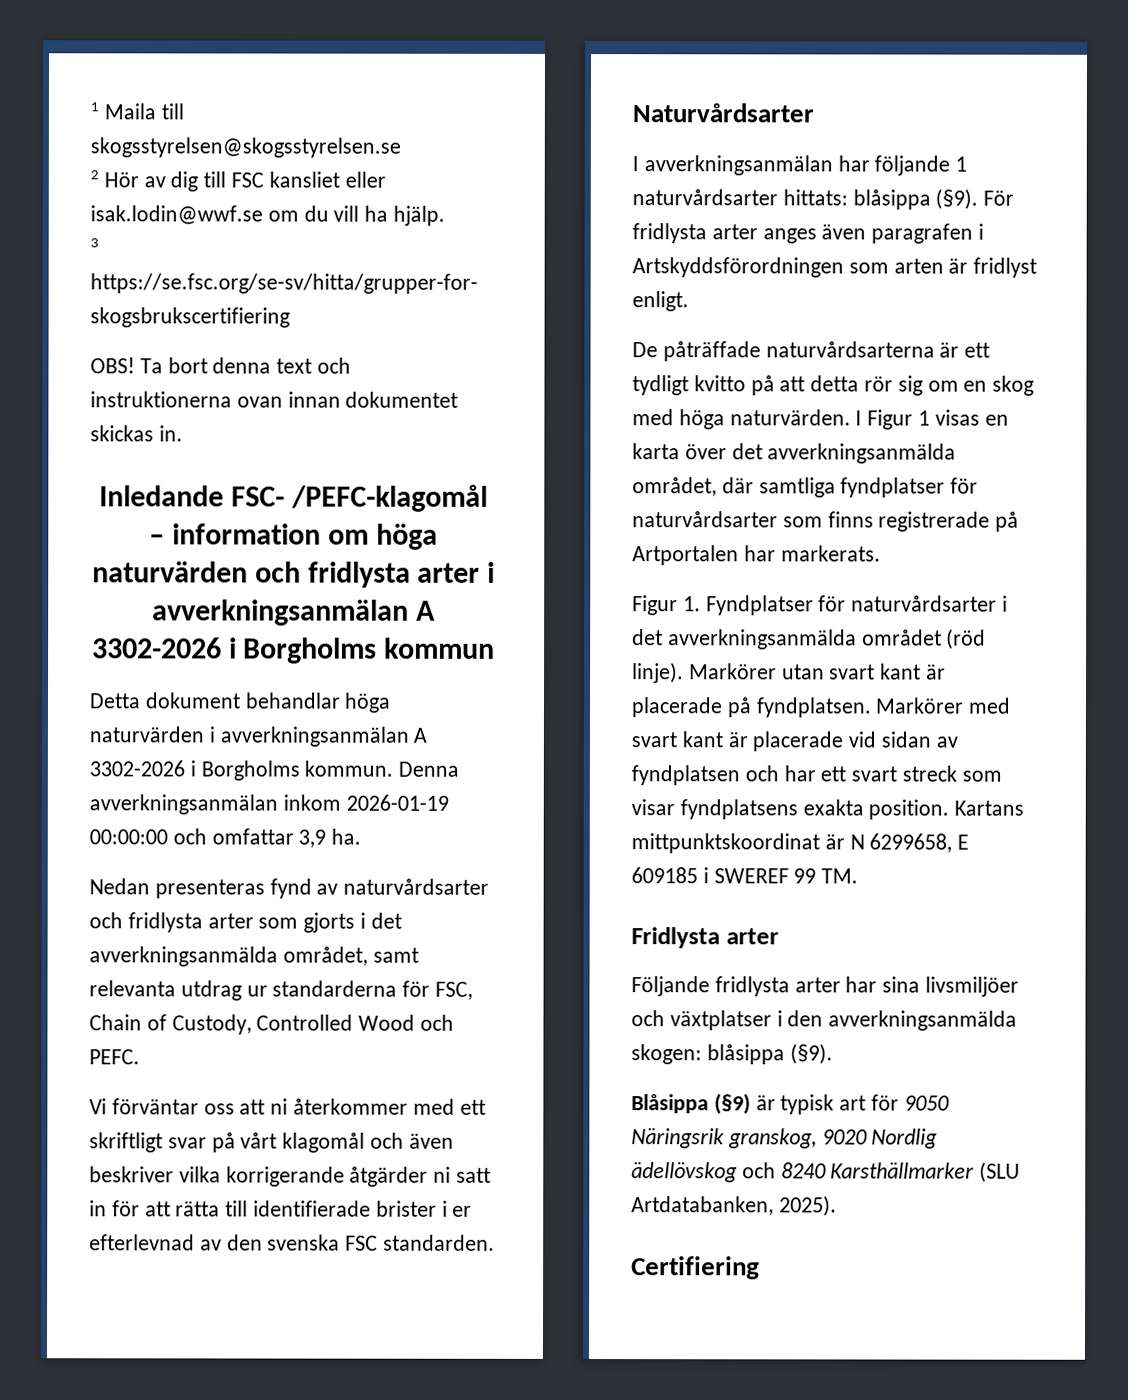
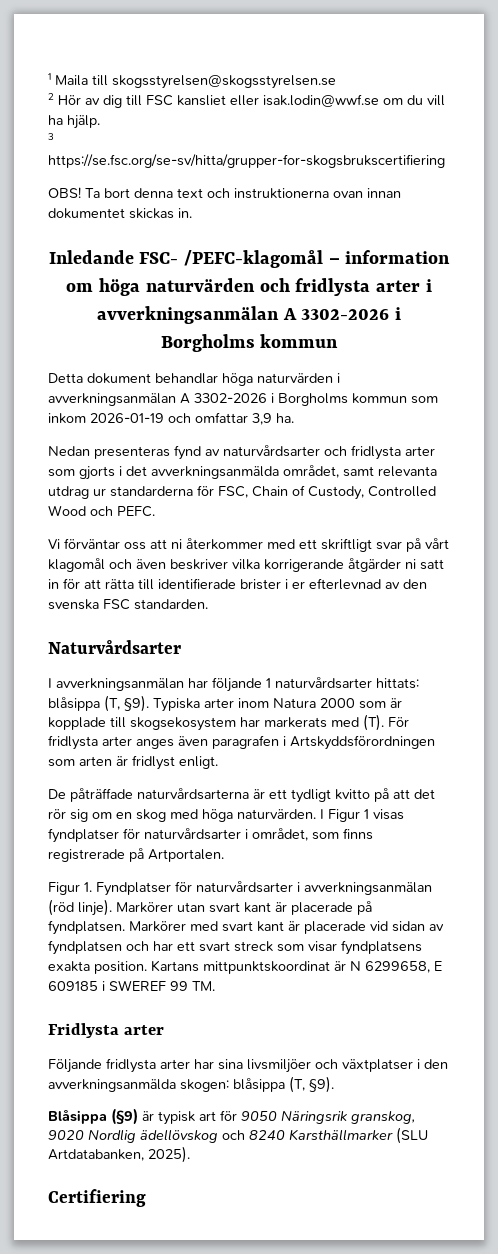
[304,760,460,777] [89,794,278,815] kommun. Denna avverkningsanmälan -> [352,393,438,404] kommun som
[89,829,168,845] 00:00:00 -> (164, 418) none
[935,188,979,210] (§9). -> [104,695,402,712] [48,714,384,731] (T, §9). Typiska arter inom Natura 2000 som är kopplade till skogsekosystem har markerats med (T).
[810,375,860,392] detta -> [414,789,435,799] det
[984,414,1009,426] [632,443,957,464] [632,477,836,498] en karta över det avverkningsanmälda området, där samtliga -> (404, 814) none
(778, 519) none -> [245,828,308,841] i området,
[632,545,881,566] Artportalen har markerats. -> [148,849,224,862] Artportalen.
[632,629,942,650] det avverkningsanmälda området -> [304,882,432,895] avverkningsanmälan
[789,1043,833,1065] (§9). -> [289,1076,334,1093] (T, §9).

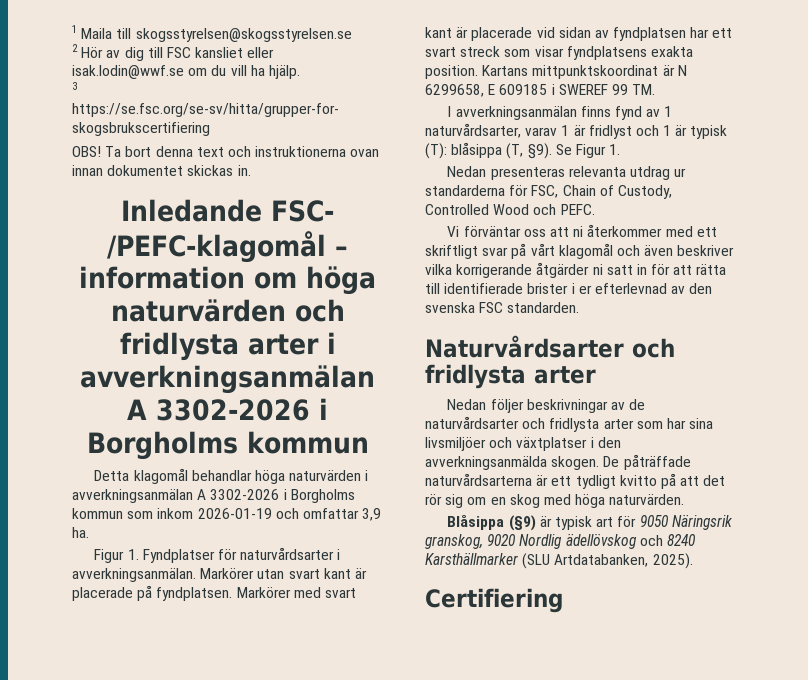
[87,373,151,384] dokument -> [133,468,188,484] klagomål
[48,445,435,460] [48,465,374,480] Nedan presenteras fynd av naturvårdsarter och fridlysta arter som gjorts i det avverkningsanmälda området, samt -> [94,547,341,563] [72,568,367,582] [72,585,356,601] [425,27,733,41] [425,46,693,60] [425,65,687,79] [425,84,656,97] [447,106,673,120] [425,123,728,139] [425,142,621,159] [447,166,565,180] Figur 1. Fyndplatser för naturvårdsarter i avverkningsanmälan. Markörer utan svart kant är placerade på fyndplatsen. Markörer med svart kant är placerade vid sidan av fyndplatsen har ett svart streck som visar fyndplatsens exakta position. Kartans mittpunktskoordinat är N 6299658, E 609185 i SWEREF 99 TM. // I avverkningsanmälan finns fynd av 1 naturvårdsarter, varav 1 är fridlyst och 1 är typisk (T): blåsippa (T, §9). Se Figur 1. // Nedan presenteras
[48,677,419,692] [48,695,402,712] [48,714,409,731] [48,735,435,750] [48,755,218,770] // I avverkningsanmälan har följande 1 naturvårdsarter hittats: blåsippa (T, §9). Typiska arter inom Natura 2000 som är kopplade till skogsekosystem har markerats med (T). För fridlysta arter anges även paragrafen i Artskyddsförordningen som arten är fridlyst enligt. // -> [632,338,675,358] [425,364,596,389] [447,399,646,413] [425,416,714,432] [425,437,621,451] [425,456,600,470] och fridlysta arter // Nedan följer beskrivningar av de naturvårdsarter och fridlysta arter som har sina livsmiljöer och växtplatser i den avverkningsanmälda skogen.
[320,809,404,822] [48,828,373,843] [48,848,224,862] [48,881,432,896] [48,899,372,916] [48,920,444,935] [48,940,422,955] [48,960,442,974] [48,980,215,991] [48,1023,165,1038] [48,1058,448,1073] [48,1076,334,1093] I Figur 1 visas fyndplatser för naturvårdsarter i området, som finns registrerade på Artportalen. // Figur 1. Fyndplatser för naturvårdsarter i avverkningsanmälan (röd linje). Markörer utan svart kant är placerade på fyndplatsen. Markörer med svart kant är placerade vid sidan av fyndplatsen och har ett svart streck som visar fyndplatsens exakta position. Kartans mittpunktskoordinat är N 6299658, E 609185 i SWEREF 99 TM. // Fridlysta arter // Följande fridlysta arter har sina livsmiljöer och växtplatser i den avverkningsanmälda skogen: blåsippa (T, §9). -> (685, 499) none

